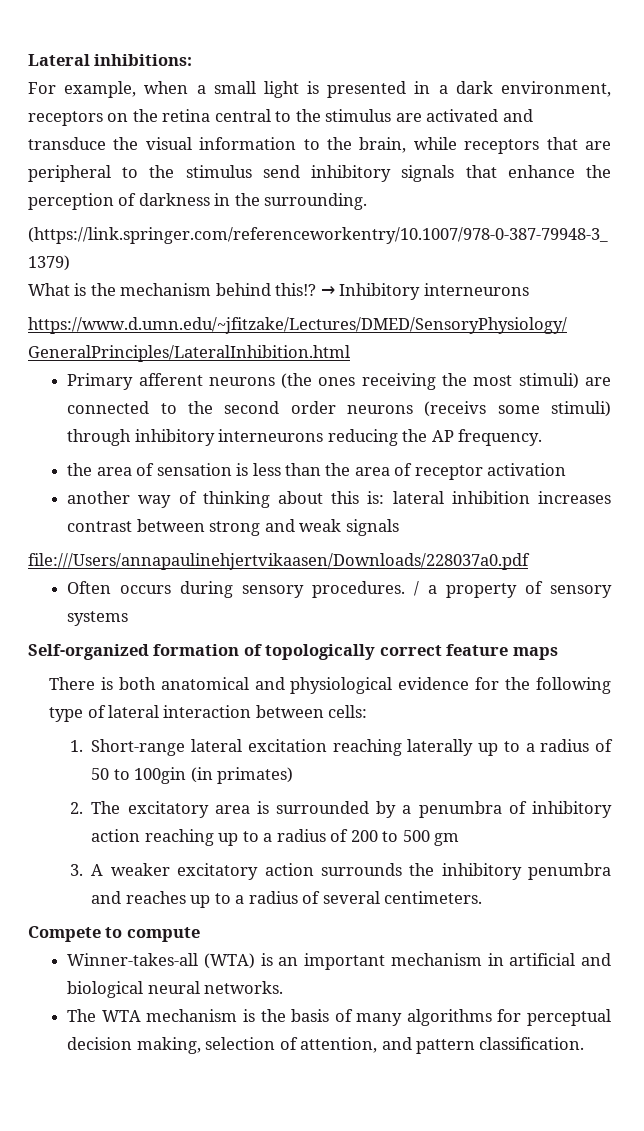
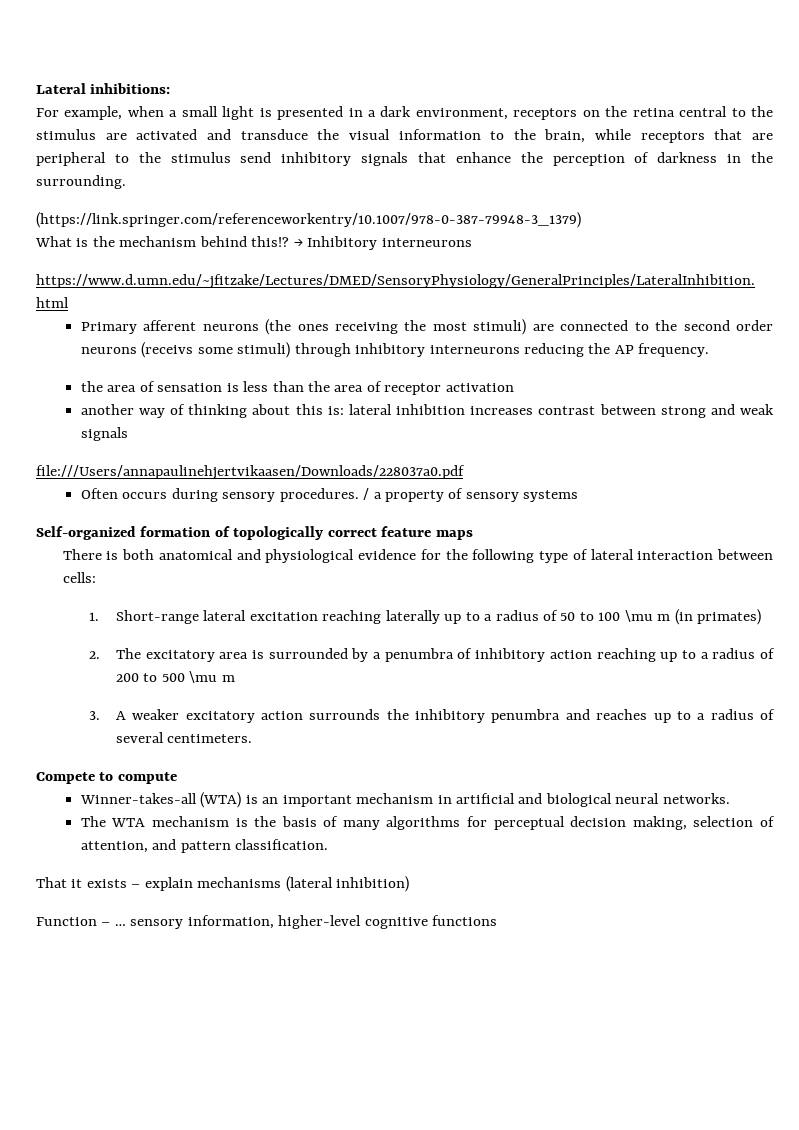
[134,767,187,784] 100gin -> [598,610,671,622] 100 \mu m
[433,833,459,846] gm -> [189,671,235,683] \mu m
(585, 1043) none -> [36,876,410,892] [36,915,498,929] // That it exists – explain mechanisms (lateral inhibition) // Function – … sensory information, higher-level cognitive functions

